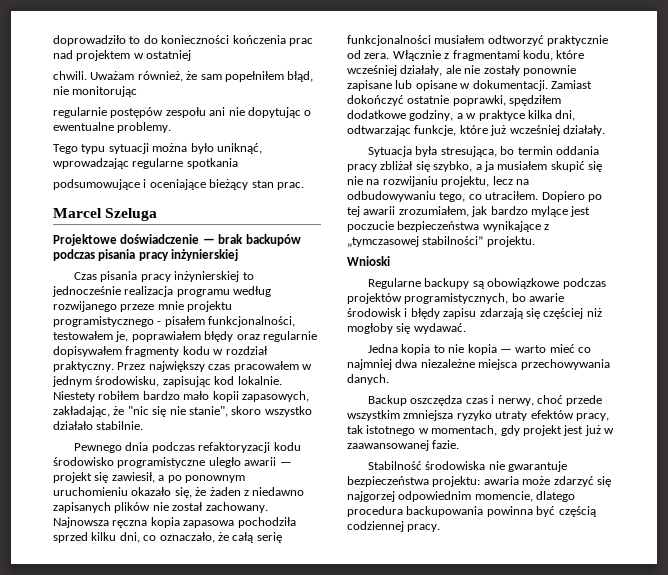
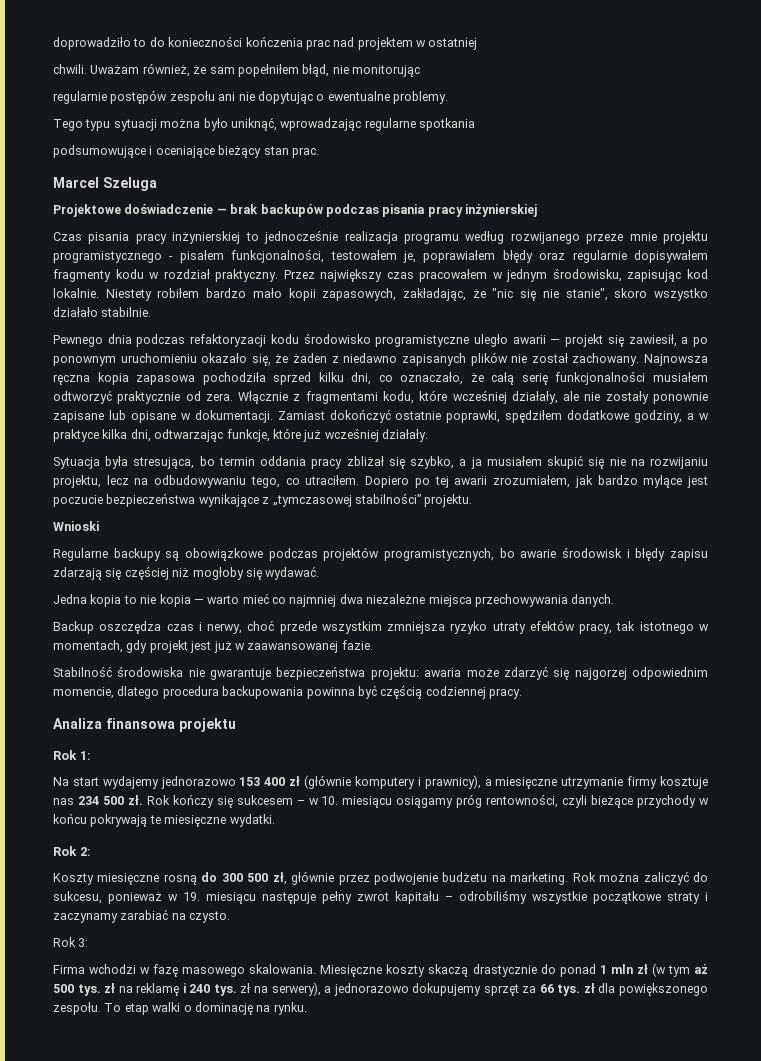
(441, 528) none -> [53,718,236,732] [53,750,91,760] [53,775,709,789] [53,794,710,808] [53,814,275,827] [53,846,91,856] [53,871,708,885] [53,890,708,904] [53,909,231,923] [53,937,89,947] [53,963,708,977] [53,982,708,996] [53,1002,307,1015] // Analiza finansowa projektu // Rok 1: // Na start wydajemy jednorazowo 153 400 zł (głównie komputery i prawnicy), a miesięczne utrzymanie firmy kosztuje nas 234 500 zł. Rok kończy się sukcesem – w 10. miesiącu osiągamy próg rentowności, czyli bieżące przychody w końcu pokrywają te miesięczne wydatki. // Rok 2: // Koszty miesięczne rosną do 300 500 zł, głównie przez podwojenie budżetu na marketing. Rok można zaliczyć do sukcesu, ponieważ w 19. miesiącu następuje pełny zwrot kapitału – odrobiliśmy wszystkie początkowe straty i zaczynamy zarabiać na czysto. // Rok 3: // Firma wchodzi w fazę masowego skalowania. Miesięczne koszty skaczą drastycznie do ponad 1 mln zł (w tym aż 500 tys. zł na reklamę i 240 tys. zł na serwery), a jednorazowo dokupujemy sprzęt za 66 tys. zł dla powiększonego zespołu. To etap walki o dominację na rynku.

